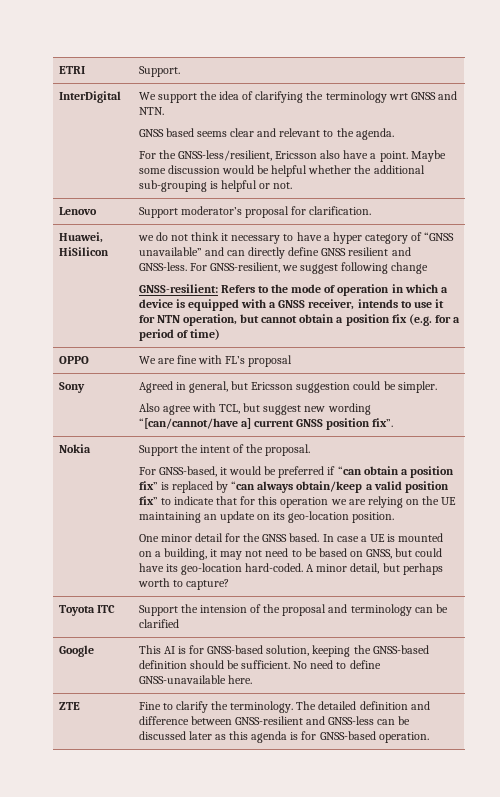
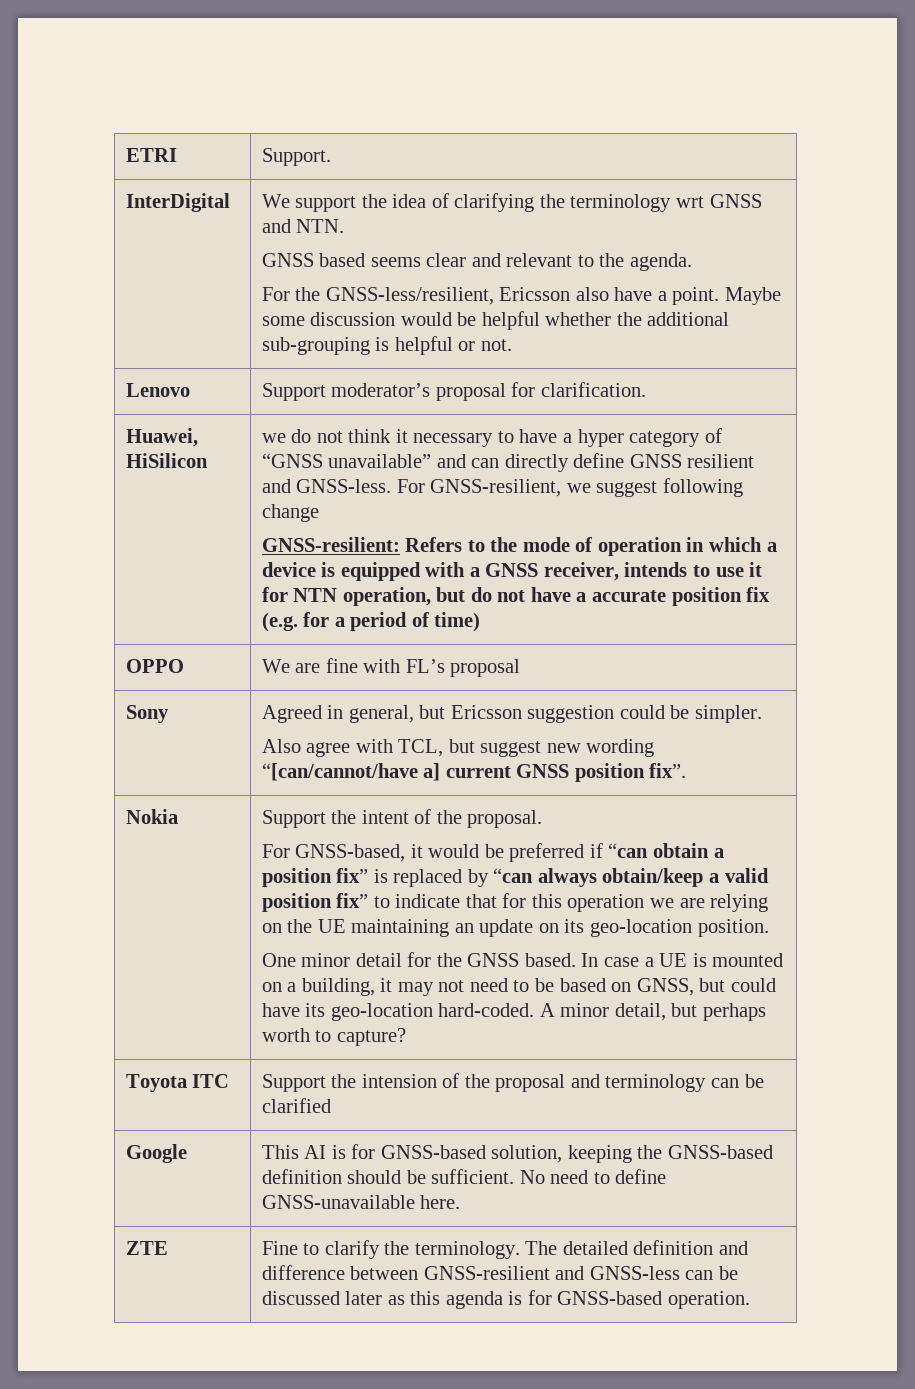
[261,314,344,323] cannot obtain a -> [470,587,667,602] do not have a accurate

